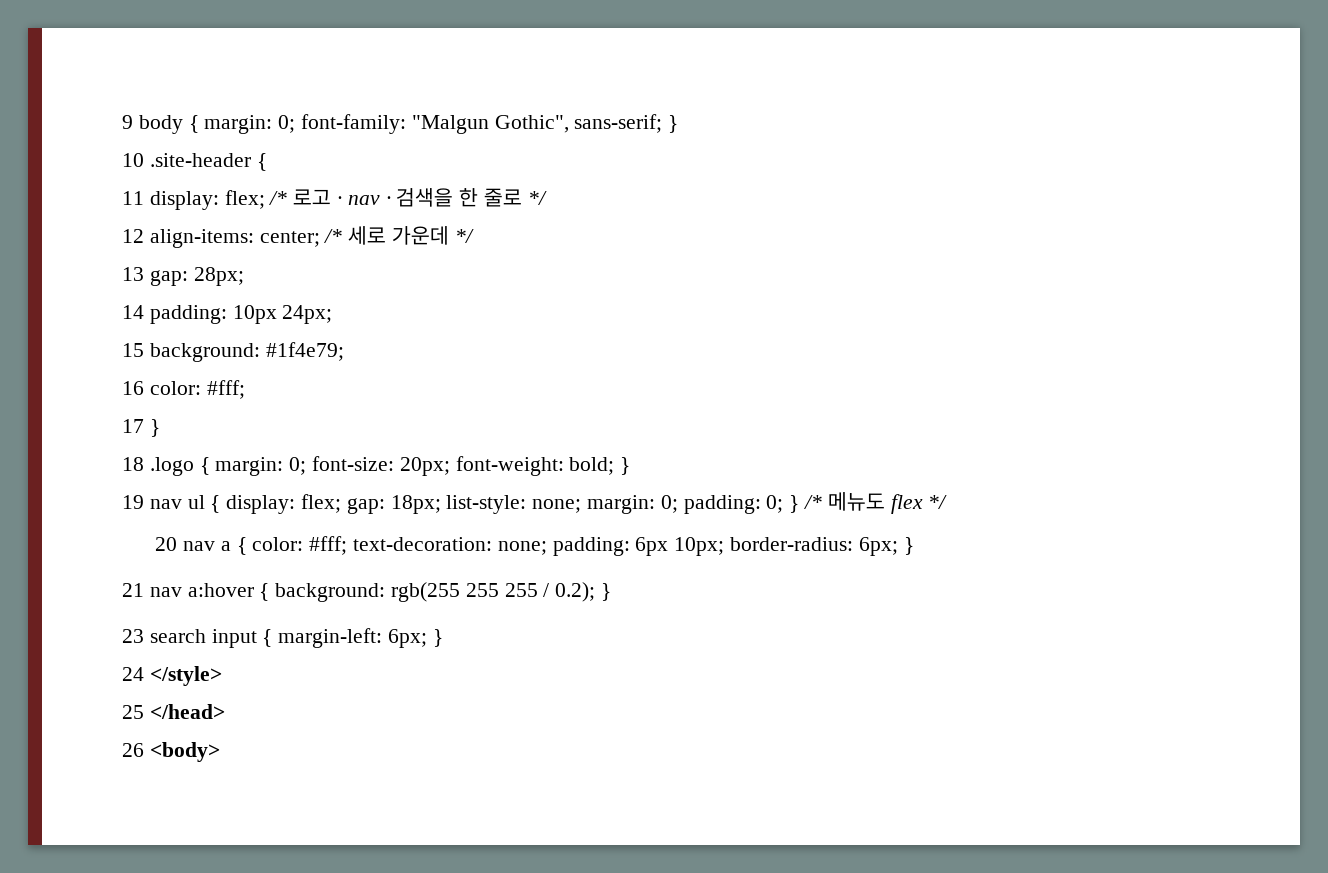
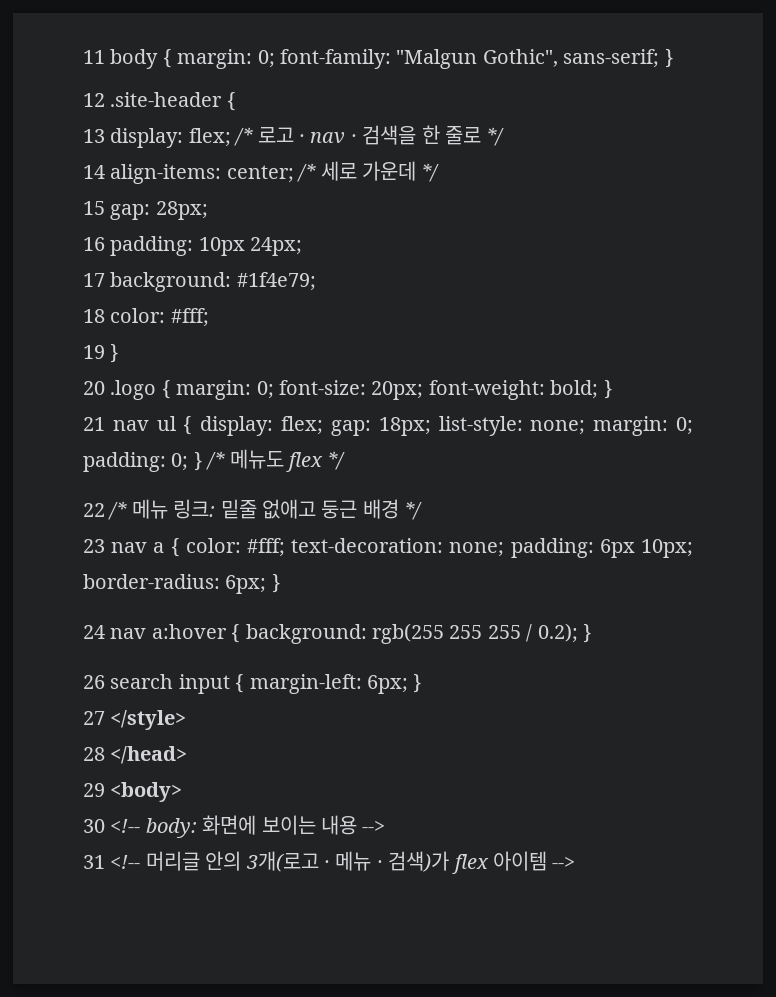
[122,115,133,129] 9 -> [83,50,105,64] 11
[122,153,144,167] 10 -> [83,93,105,107] 12
[122,191,144,205] 11 -> [83,129,105,143] 13
[122,229,144,243] 12 -> [83,165,105,179] 14
[122,267,144,281] 13 -> [83,201,105,215] 15
[122,305,144,319] 14 -> [83,237,105,251] 16
[122,343,144,357] 15 -> [83,273,105,287] 17
[122,381,144,395] 16 -> [83,309,105,323] 18
[122,419,160,437] [122,457,144,471] 17 } // 18 -> [83,344,120,363] [83,381,105,395] 19 } // 20
[122,495,144,509] 19 -> [83,417,105,431] 21
[155,537,178,551] 20 -> [83,499,423,520] [83,539,105,553] 22 /* 메뉴 링크: 밑줄 없애고 둥근 배경 */ // 23
[122,583,144,597] 21 -> [83,625,105,639] 24
[122,629,144,643] 23 -> [83,675,105,689] 26
[122,667,144,681] 24 -> [83,711,105,725] 27
[122,705,144,719] 25 -> [83,747,105,761] 28
[122,743,144,757] 26 -> [83,783,105,797] 29
(220, 752) none -> [83,815,386,838] [83,851,576,874] // 30 <!-- body: 화면에 보이는 내용 --> // 31 <!-- 머리글 안의 3개(로고 · 메뉴 · 검색)가 flex 아이템 -->

